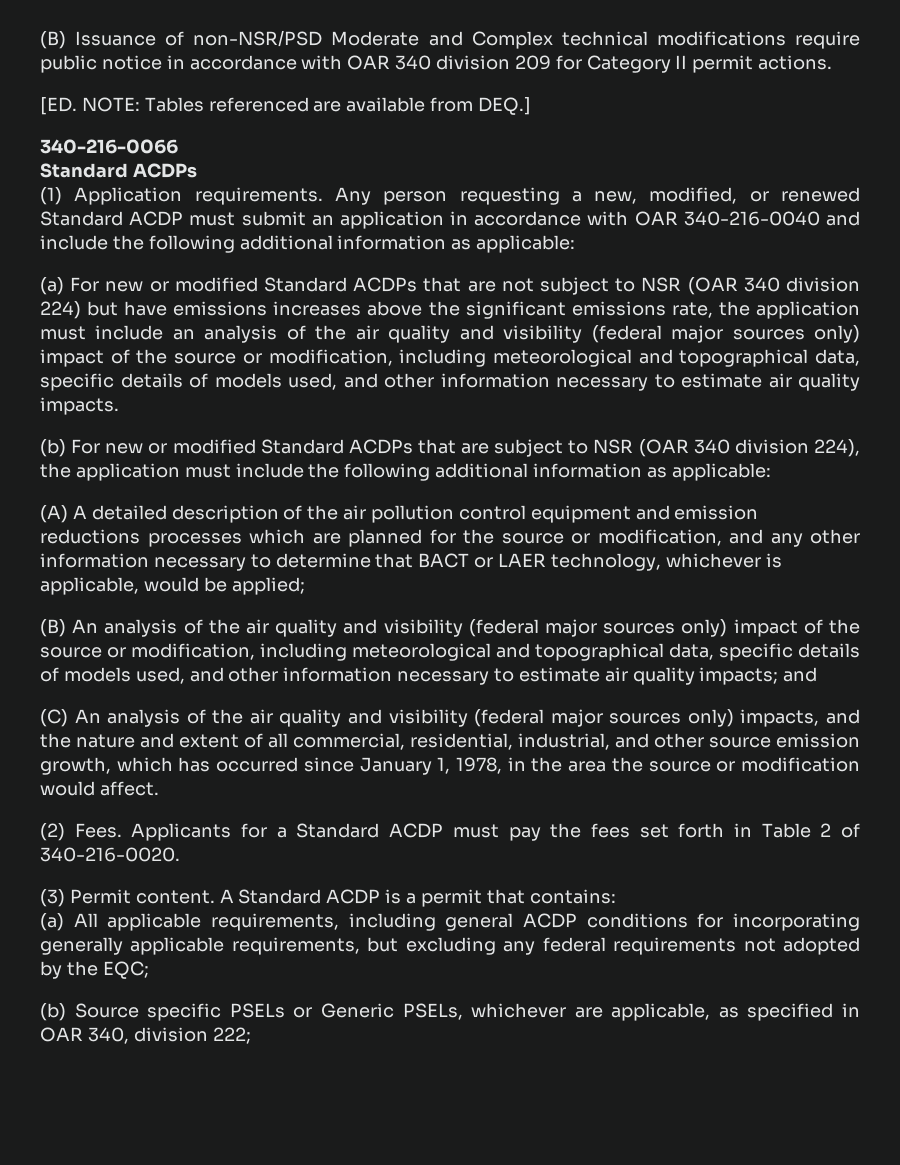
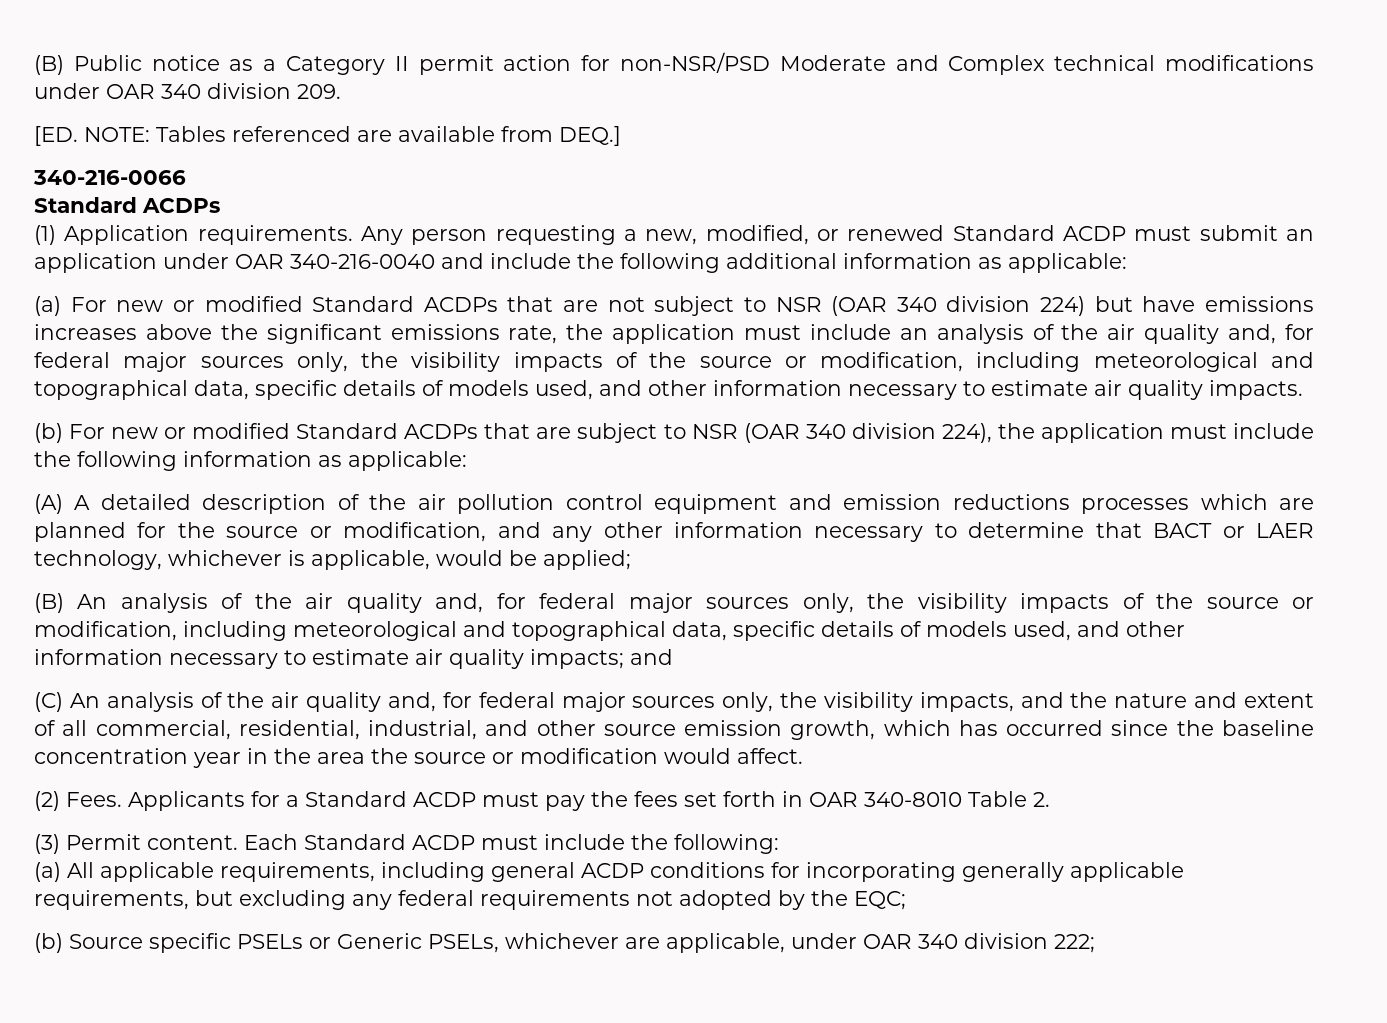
[40,31,185,49] (B) Issuance of -> [34,55,611,75] (B) Public notice as a Category II permit action for
[794,31,860,49] [40,55,833,73] require public notice in accordance with OAR 340 division 209 for Category II permit actions. -> [34,83,341,99] under OAR 340 division 209.
[450,211,629,226] in accordance with -> [163,253,229,269] under
[459,325,860,343] [40,349,104,367] and visibility (federal major sources only) impact -> [1228,324,1315,344] [34,352,603,372] and, for federal major sources only, the visibility impacts
[435,463,529,478] additional -> (177, 461) none
[343,619,798,637] and visibility (federal major sources only) impact -> [435,593,1110,613] and, for federal major sources only, the visibility impacts
[348,709,734,727] and visibility (federal major sources only) -> [387,692,913,712] and, for federal major sources only, the visibility
[359,757,503,775] January 1, 1978, -> [1176,720,1314,736] [34,748,241,768] the baseline concentration year
[761,823,860,838] [40,847,180,862] Table 2 of 340-216-0020. -> [809,791,1050,807] OAR 340-8010 Table 2.
[219,889,616,907] A Standard ACDP is a permit that contains: -> [244,834,779,854] Each Standard ACDP must include the following:
[718,1003,861,1021] [40,1027,129,1044] as specified in OAR 340, -> [791,933,958,949] under OAR 340

